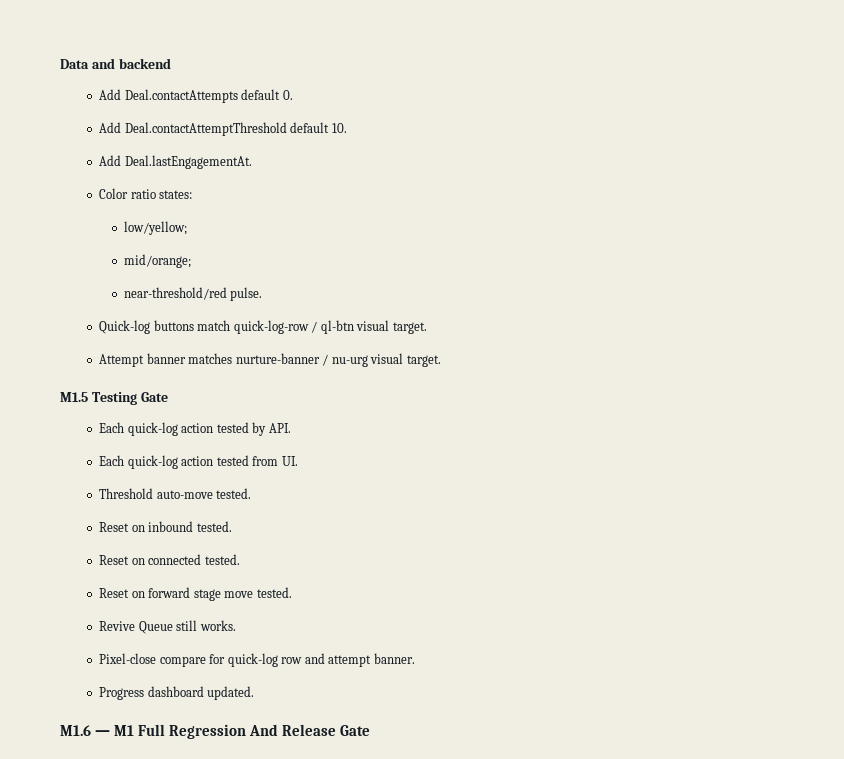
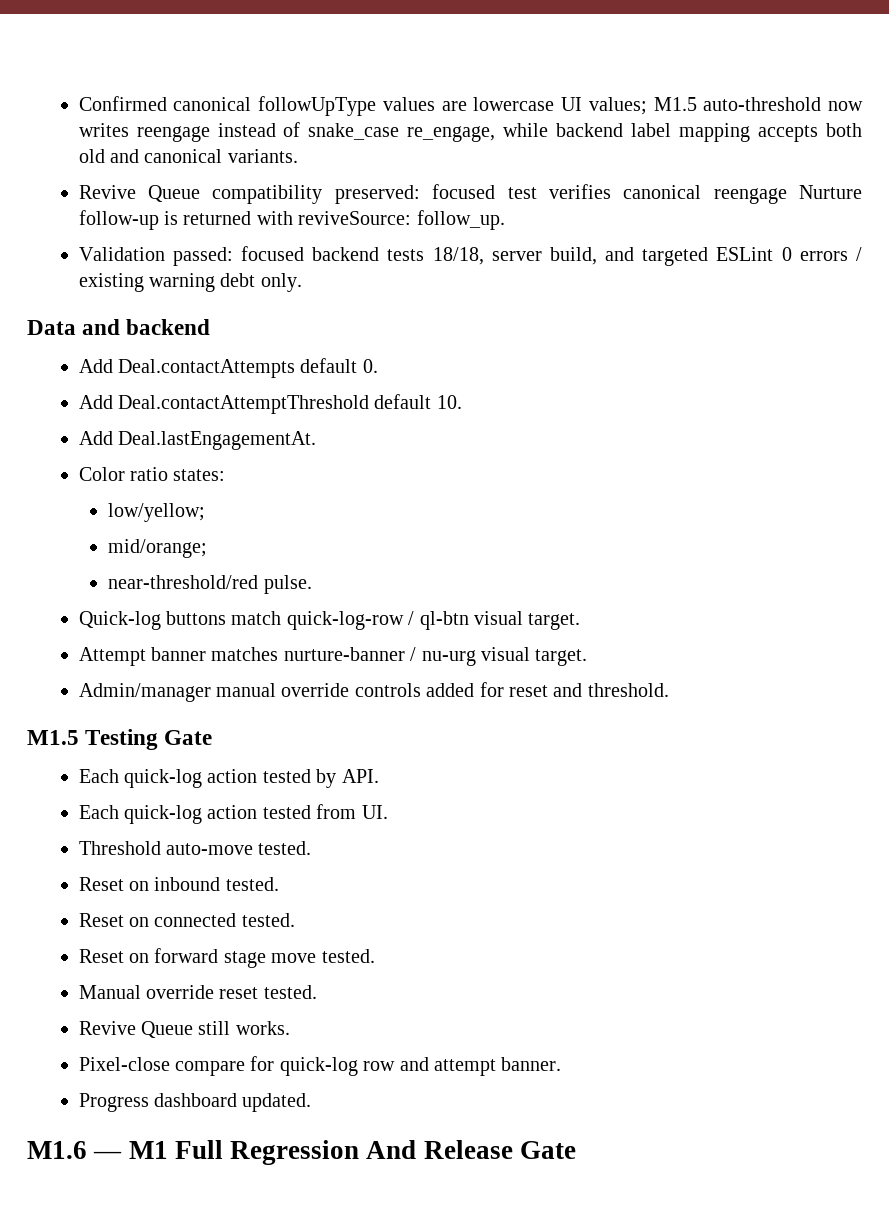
(60, 64) none -> [78,96,864,116] [78,122,863,142] [78,149,298,163] [78,184,863,204] [78,210,505,230] [78,246,862,266] [78,273,302,292] Confirmed canonical followUpType values are lowercase UI values; M1.5 auto-threshold now writes reengage instead of snake_case re_engage, while backend label mapping accepts both old and canonical variants. // Revive Queue compatibility preserved: focused test verifies canonical reengage Nurture follow-up is returned with reviveSource: follow_up. // Validation passed: focused backend tests 18/18, server build, and targeted ESLint 0 errors / existing warning debt only. //
(441, 361) none -> [78,682,669,702] // Admin/manager manual override controls added for reset and threshold.
(292, 592) none -> [78,985,317,999] // Manual override reset tested.

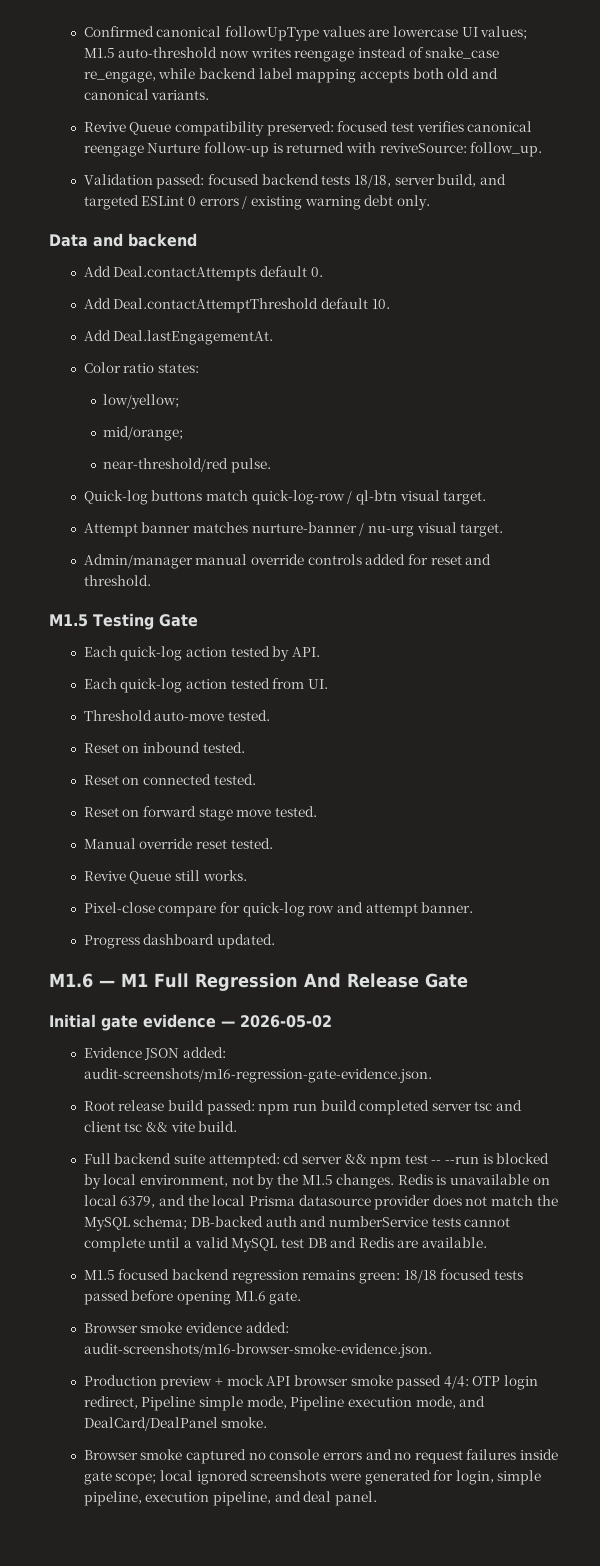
(577, 1150) none -> [49,1014,332,1031] [83,1047,226,1060] [83,1068,432,1083] [83,1100,523,1115] [83,1121,238,1132] [83,1153,550,1168] [83,1174,550,1189] [83,1195,558,1210] [83,1216,511,1231] [83,1237,488,1252] [83,1269,523,1284] [83,1290,302,1305] [83,1322,289,1333] [83,1343,432,1358] [83,1375,539,1390] [83,1396,486,1411] [83,1417,268,1431] [83,1449,559,1464] [83,1470,542,1485] [83,1491,377,1506] // Initial gate evidence — 2026-05-02 // Evidence JSON added: audit-screenshots/m16-regression-gate-evidence.json. // Root release build passed: npm run build completed server tsc and client tsc && vite build. // Full backend suite attempted: cd server && npm test -- --run is blocked by local environment, not by the M1.5 changes. Redis is unavailable on local 6379, and the local Prisma datasource provider does not match the MySQL schema; DB-backed auth and numberService tests cannot complete until a valid MySQL test DB and Redis are available. // M1.5 focused backend regression remains green: 18/18 focused tests passed before opening M1.6 gate. // Browser smoke evidence added: audit-screenshots/m16-browser-smoke-evidence.json. // Production preview + mock API browser smoke passed 4/4: OTP login redirect, Pipeline simple mode, Pipeline execution mode, and DealCard/DealPanel smoke. // Browser smoke captured no console errors and no request failures inside gate scope; local ignored screenshots were generated for login, simple pipeline, execution pipeline, and deal panel.

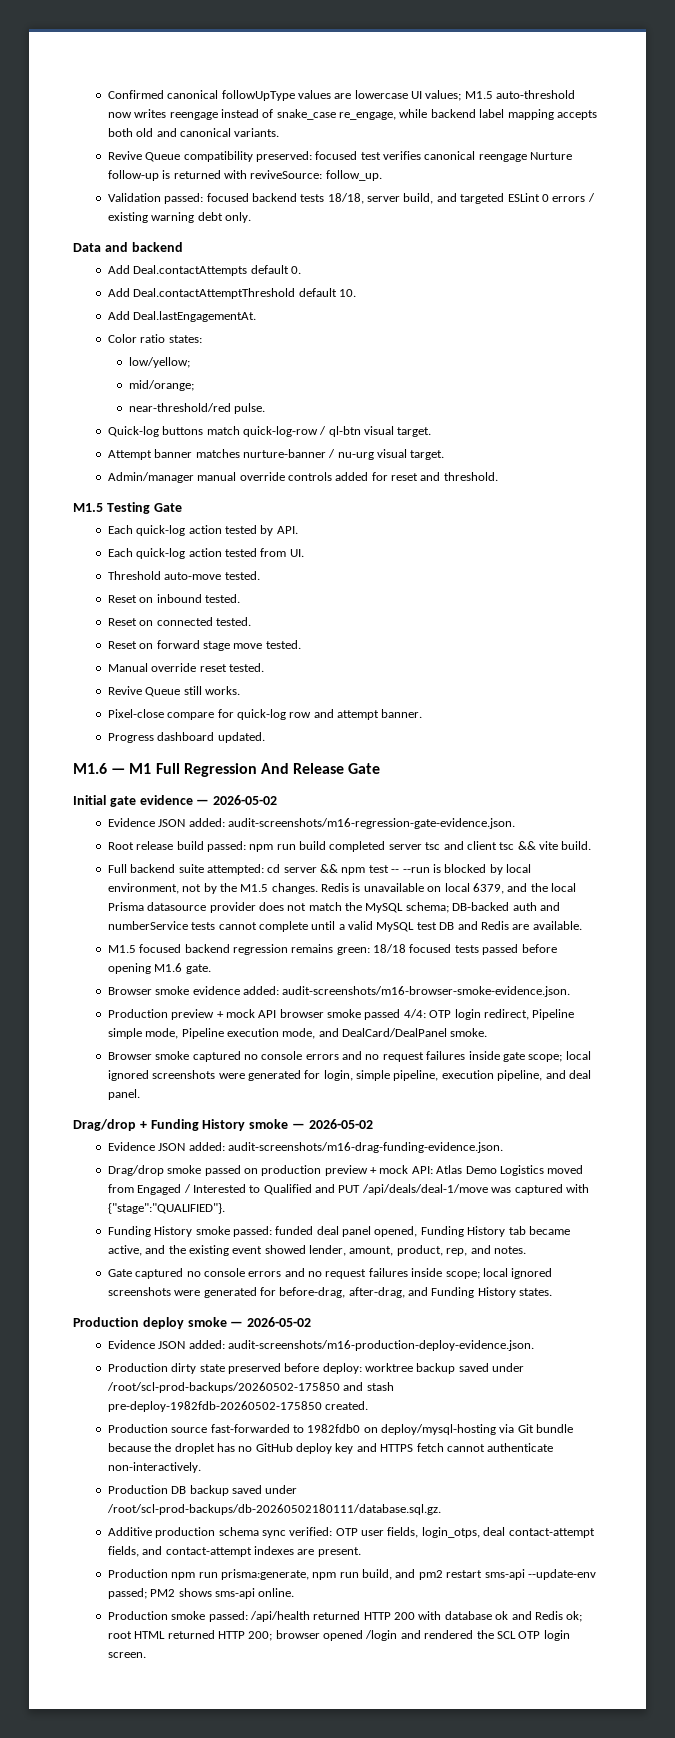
(377, 1498) none -> [73,1119,373,1131] [107,1142,503,1153] [107,1165,584,1176] [107,1184,589,1195] [107,1203,225,1214] [107,1226,570,1237] [107,1245,526,1256] [107,1268,553,1279] [107,1287,553,1298] [73,1317,312,1329] [107,1340,534,1351] [107,1363,525,1374] [106,1382,394,1393] [107,1401,369,1412] [107,1424,574,1435] [107,1443,554,1454] [107,1462,201,1473] [107,1485,298,1496] [106,1504,441,1515] [107,1527,595,1538] [107,1546,361,1557] [107,1569,596,1580] [107,1588,295,1599] [107,1611,583,1622] [107,1630,570,1641] [107,1652,146,1658] // Drag/drop + Funding History smoke — 2026-05-02 // Evidence JSON added: audit-screenshots/m16-drag-funding-evidence.json. // Drag/drop smoke passed on production preview + mock API: Atlas Demo Logistics moved from Engaged / Interested to Qualified and PUT /api/deals/deal-1/move was captured with {"stage":"QUALIFIED"}. // Funding History smoke passed: funded deal panel opened, Funding History tab became active, and the existing event showed lender, amount, product, rep, and notes. // Gate captured no console errors and no request failures inside scope; local ignored screenshots were generated for before-drag, after-drag, and Funding History states. // Production deploy smoke — 2026-05-02 // Evidence JSON added: audit-screenshots/m16-production-deploy-evidence.json. // Production dirty state preserved before deploy: worktree backup saved under /root/scl-prod-backups/20260502-175850 and stash pre-deploy-1982fdb-20260502-175850 created. // Production source fast-forwarded to 1982fdb0 on deploy/mysql-hosting via Git bundle because the droplet has no GitHub deploy key and HTTPS fetch cannot authenticate non-interactively. // Production DB backup saved under /root/scl-prod-backups/db-20260502180111/database.sql.gz. // Additive production schema sync verified: OTP user fields, login_otps, deal contact-attempt fields, and contact-attempt indexes are present. // Production npm run prisma:generate, npm run build, and pm2 restart sms-api --update-env passed; PM2 shows sms-api online. // Production smoke passed: /api/health returned HTTP 200 with database ok and Redis ok; root HTML returned HTTP 200; browser opened /login and rendered the SCL OTP login screen.

